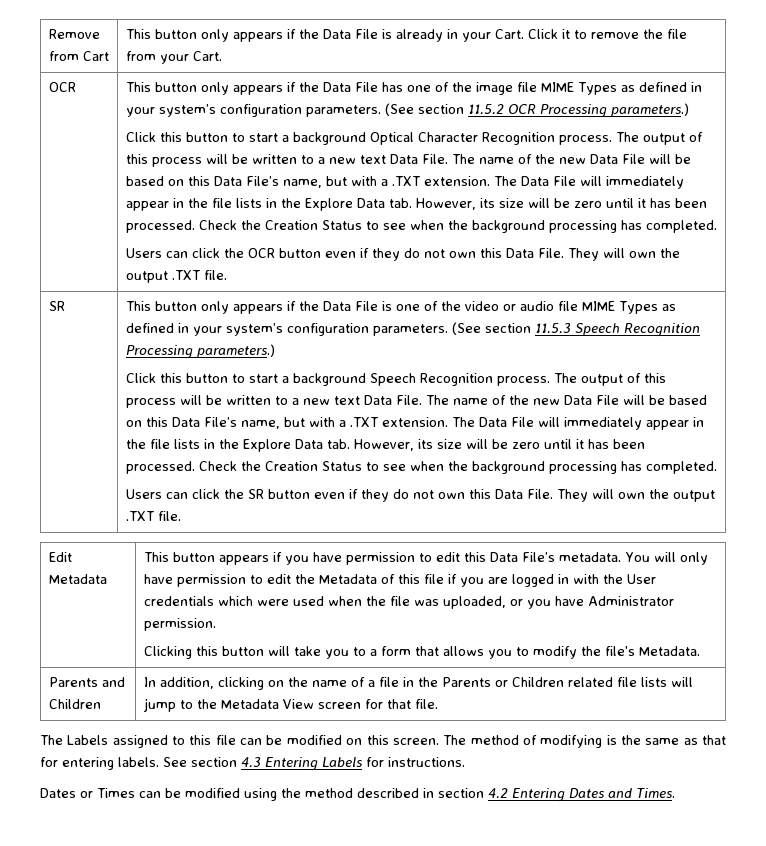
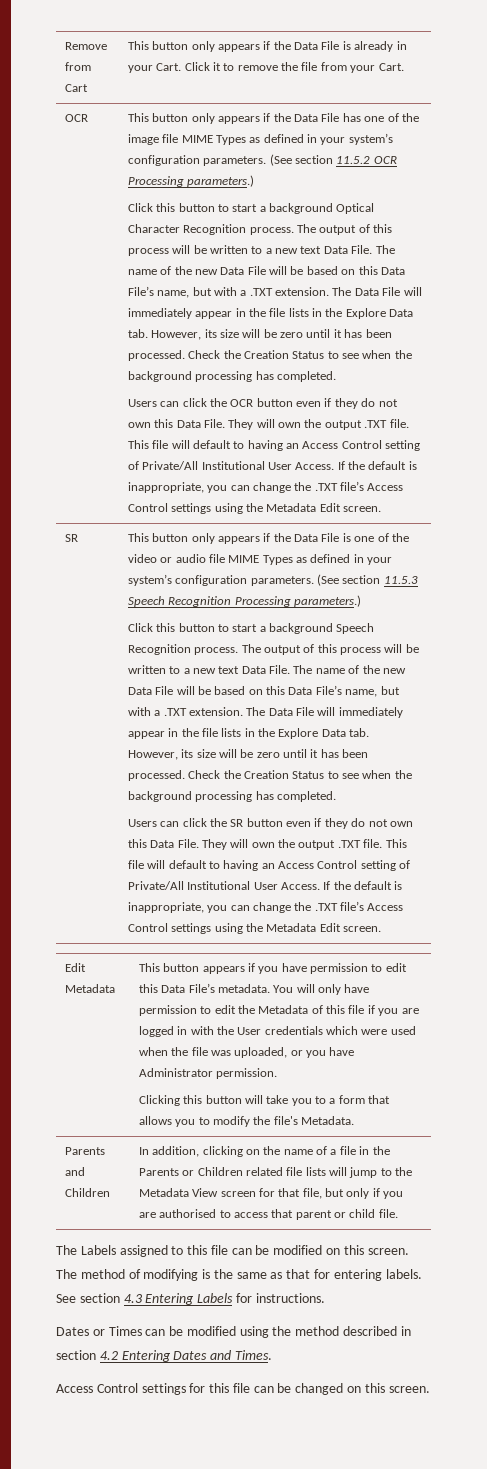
(227, 275) none -> [127,440,421,451] [127,461,417,470] [127,481,404,493] [127,503,382,514] This file will default to having an Access Control setting of Private/All Institutional User Access. If the default is inappropriate, you can change the .TXT file’s Access Control settings using the Metadata Edit screen.
(181, 516) none -> [385,839,407,848] [127,860,411,871] [127,881,403,890] [127,901,404,913] [127,923,382,934] This file will default to having an Access Control setting of Private/All Institutional User Access. If the default is inappropriate, you can change the .TXT file’s Access Control settings using the Metadata Edit screen.
(411, 704) none -> [302,1188,404,1199] [138,1209,376,1220] file, but only if you are authorised to access that parent or child
(675, 793) none -> [56,1383,430,1395] // Access Control settings for this file can be changed on this screen.

